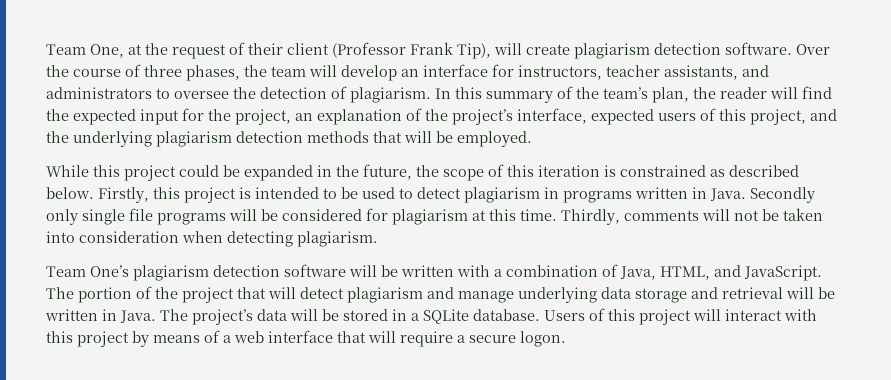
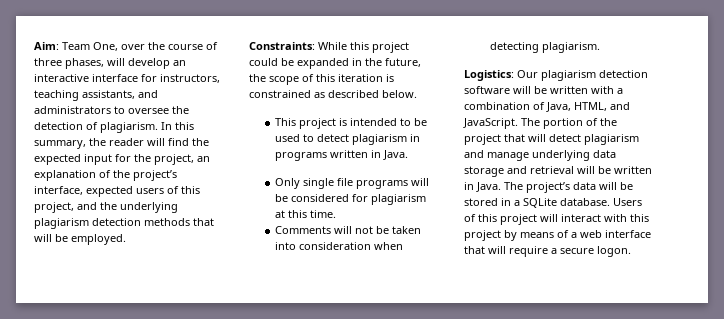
(46, 49) none -> [34,42,59,50] Aim:
[128,42,830,59] at the request of their client (Professor Frank Tip), will create plagiarism detection software. Over -> [121,44,145,50] over
[244,65,306,77] the team -> (104, 63) none
(419, 73) none -> [34,74,89,82] interactive
[606,65,660,77] teacher -> [34,90,79,101] teaching
[486,86,689,103] summary of the team’s plan, -> [34,140,86,149] summary,
(532, 139) none -> [249,42,315,50] Constraints:
[98,187,180,203] Firstly, this -> [275,118,297,126] // This
[750,187,815,203] [46,209,78,225] Secondly only -> [275,178,301,189] // Only
[561,209,699,225] Thirdly, comments -> [275,226,332,234] // Comments
[46,265,129,277] Team One’s -> [464,70,538,81] Logistics: Our

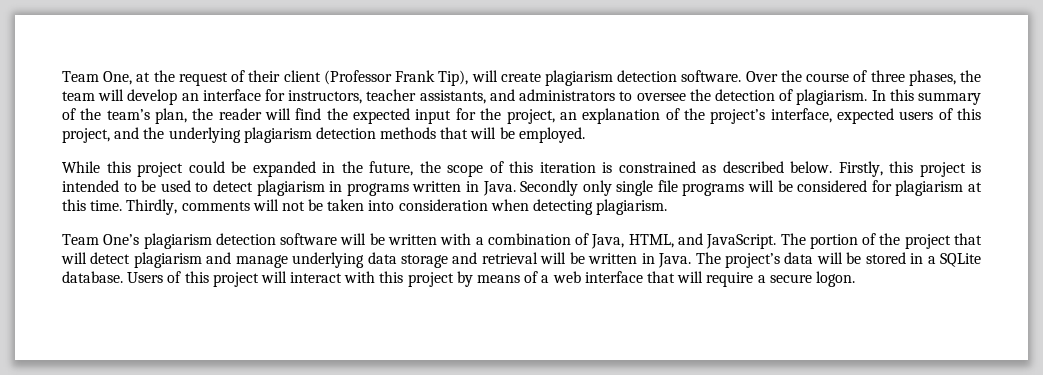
[34,42,59,50] Aim: -> (62, 76) none
[121,44,145,50] over -> [136,70,778,86] at the request of their client (Professor Frank Tip), will create plagiarism detection software. Over
(104, 63) none -> [960,70,982,82] [62,91,95,101] the team
[34,74,89,82] interactive -> (199, 97) none
[34,90,79,101] teaching -> [366,89,417,101] teacher
[34,140,86,149] summary, -> [918,92,982,105] [62,108,188,124] summary of the team’s plan,
[249,42,315,50] Constraints: -> (585, 135) none
[275,118,297,126] // This -> [838,161,913,177] Firstly, this
[275,178,301,189] // Only -> [520,180,612,196] Secondly only
[275,226,332,234] // Comments -> [126,199,250,215] Thirdly, comments
[464,70,538,81] Logistics: Our -> [62,234,140,245] Team One’s

